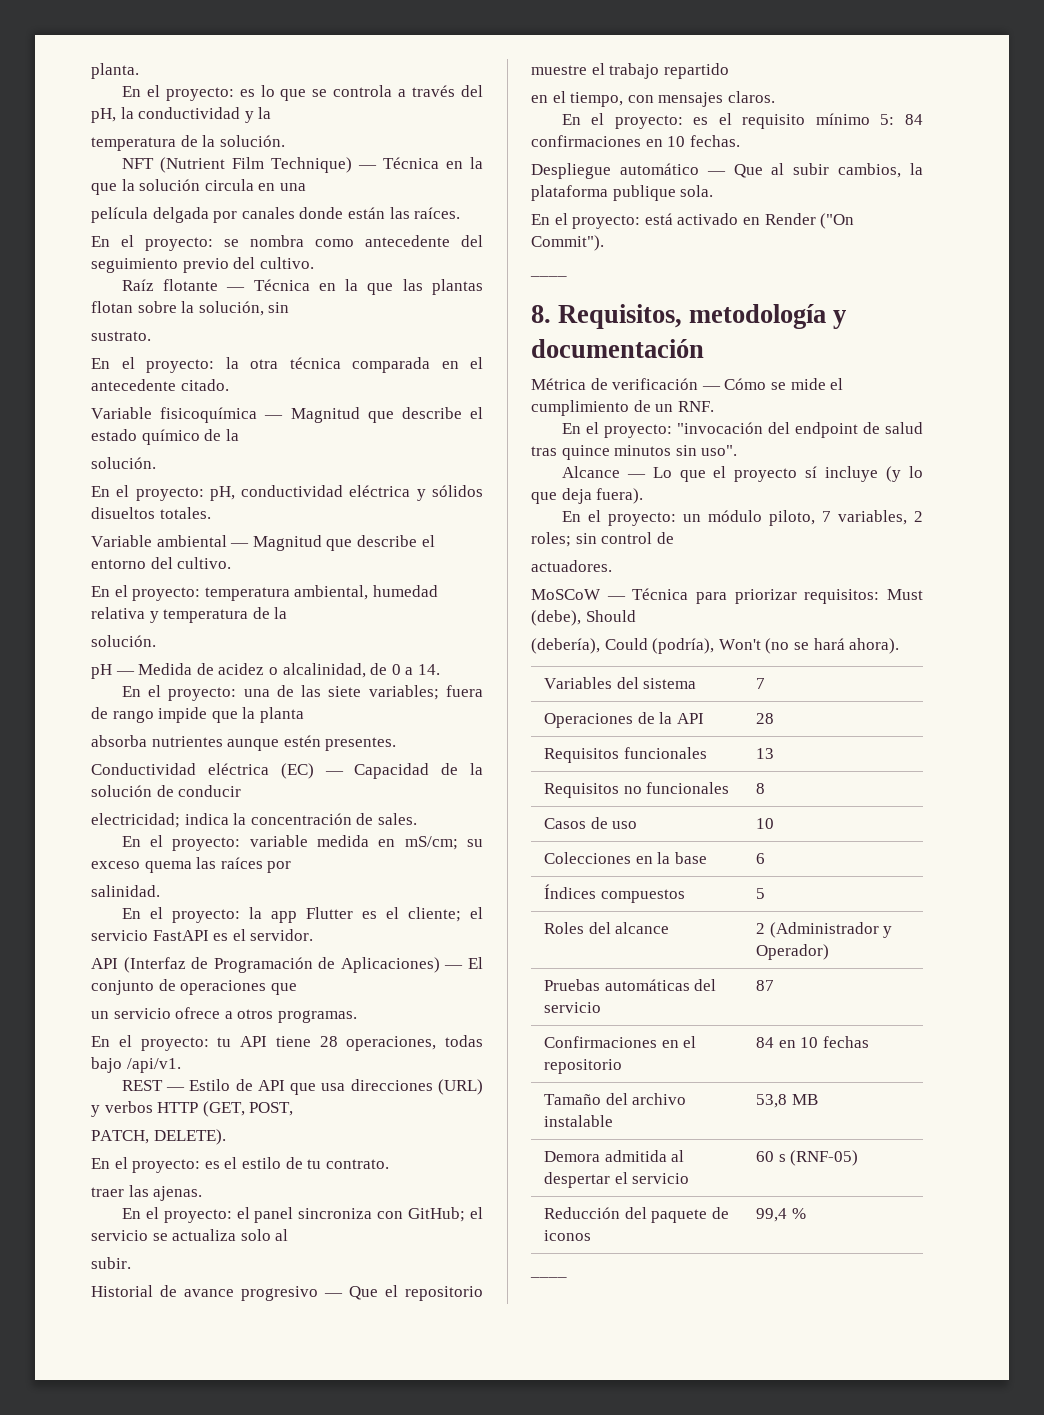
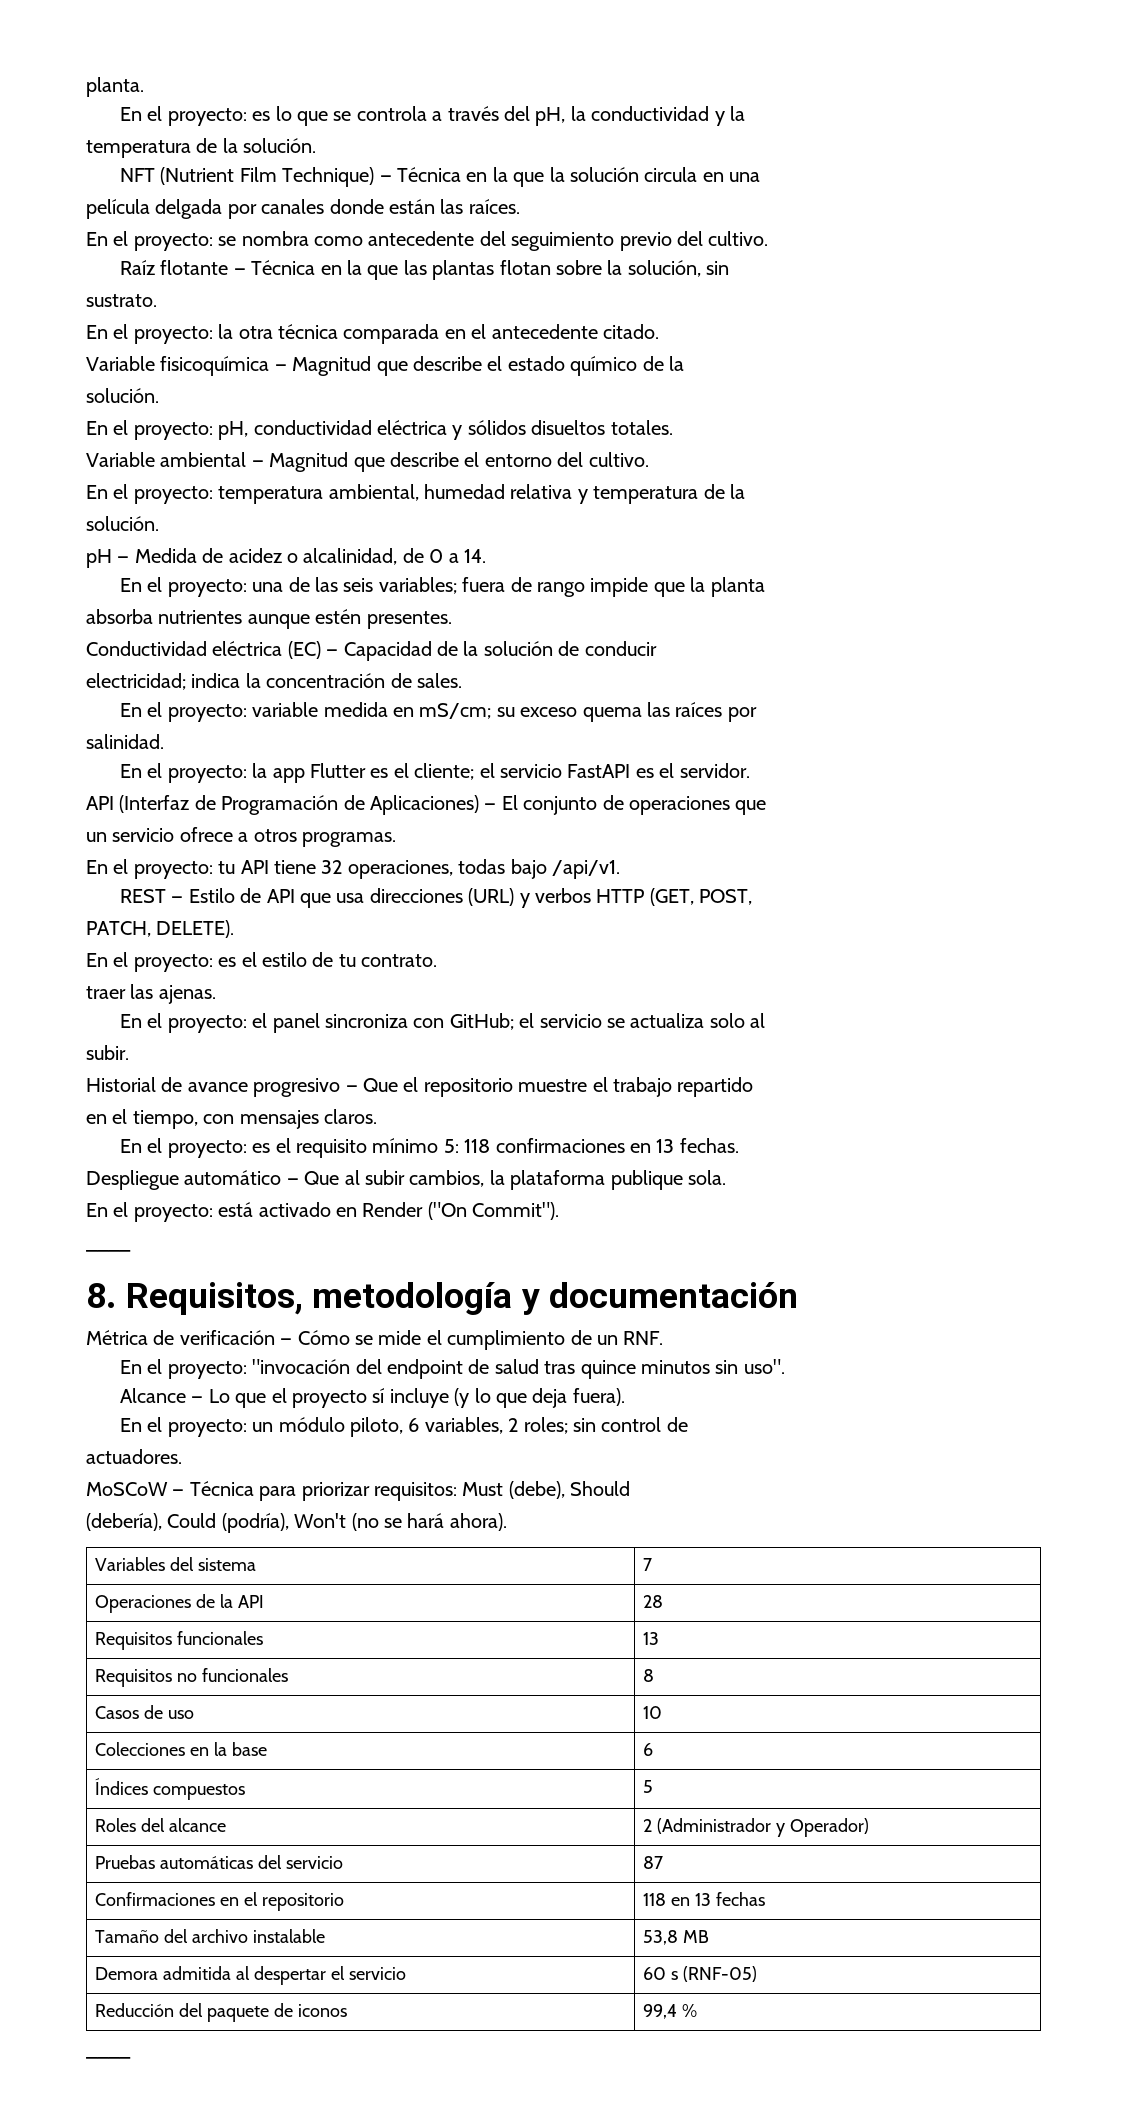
[328,686,362,697] siete -> [343,578,374,592] seis
[319,1036,338,1047] 28 -> [321,860,343,874] 32
[905,114,923,125] 84 -> [464,1139,491,1153] 118
[667,136,686,147] 10 -> [656,1139,675,1153] 13
[821,511,831,522] 7 -> [408,1418,420,1432] 6
[756,1037,819,1048] 84 en 10 -> [643,1893,711,1906] 118 en 13

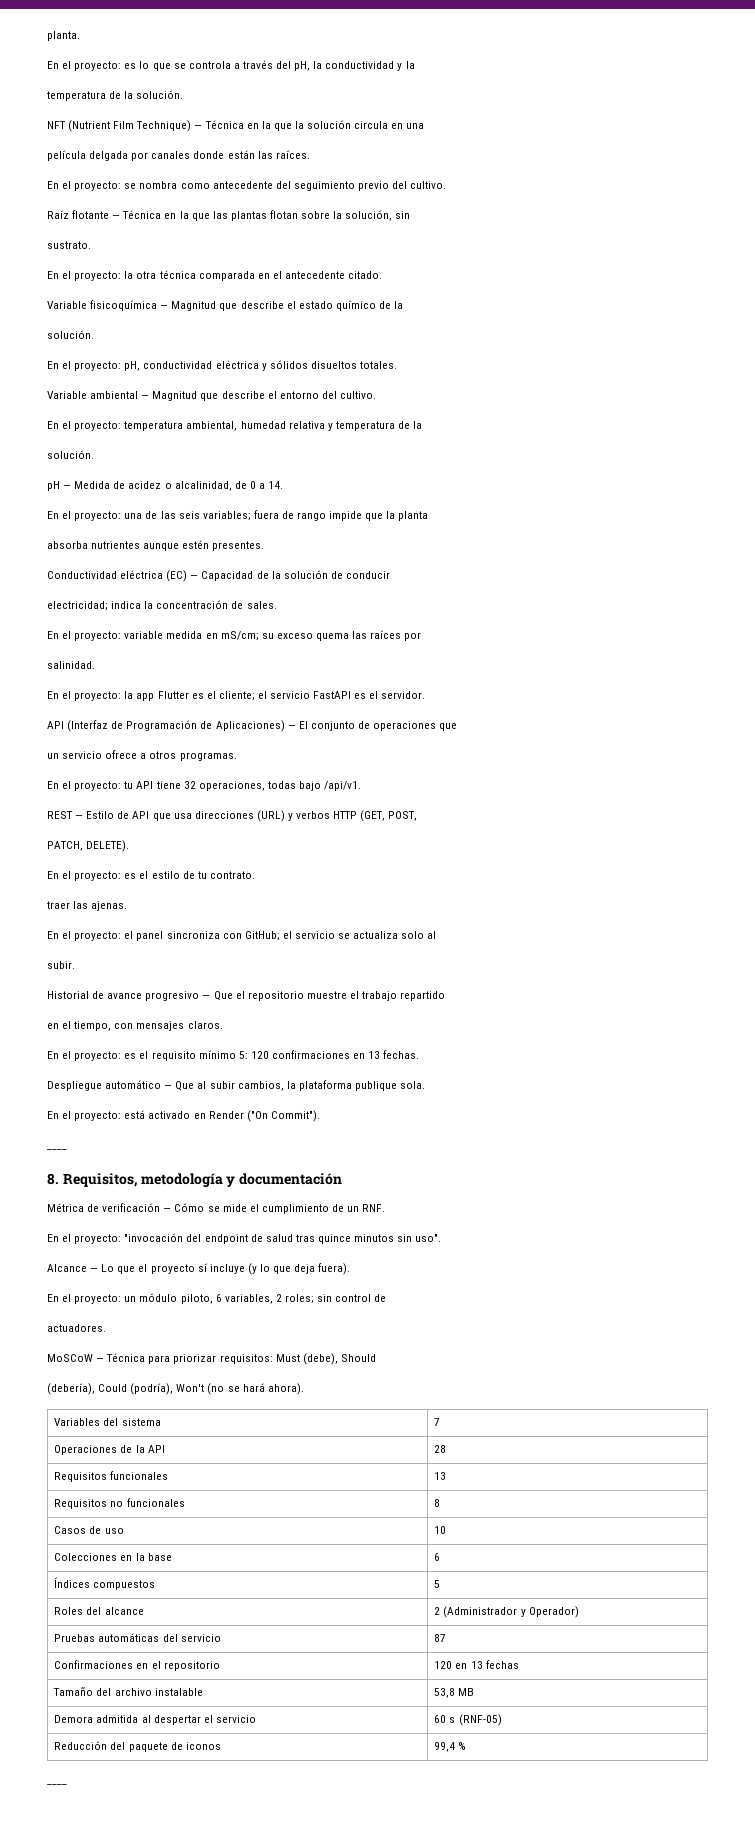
[464,1139,491,1153] 118 -> [250,1051,269,1059] 120
[643,1893,667,1906] 118 -> [434,1661,453,1669] 120

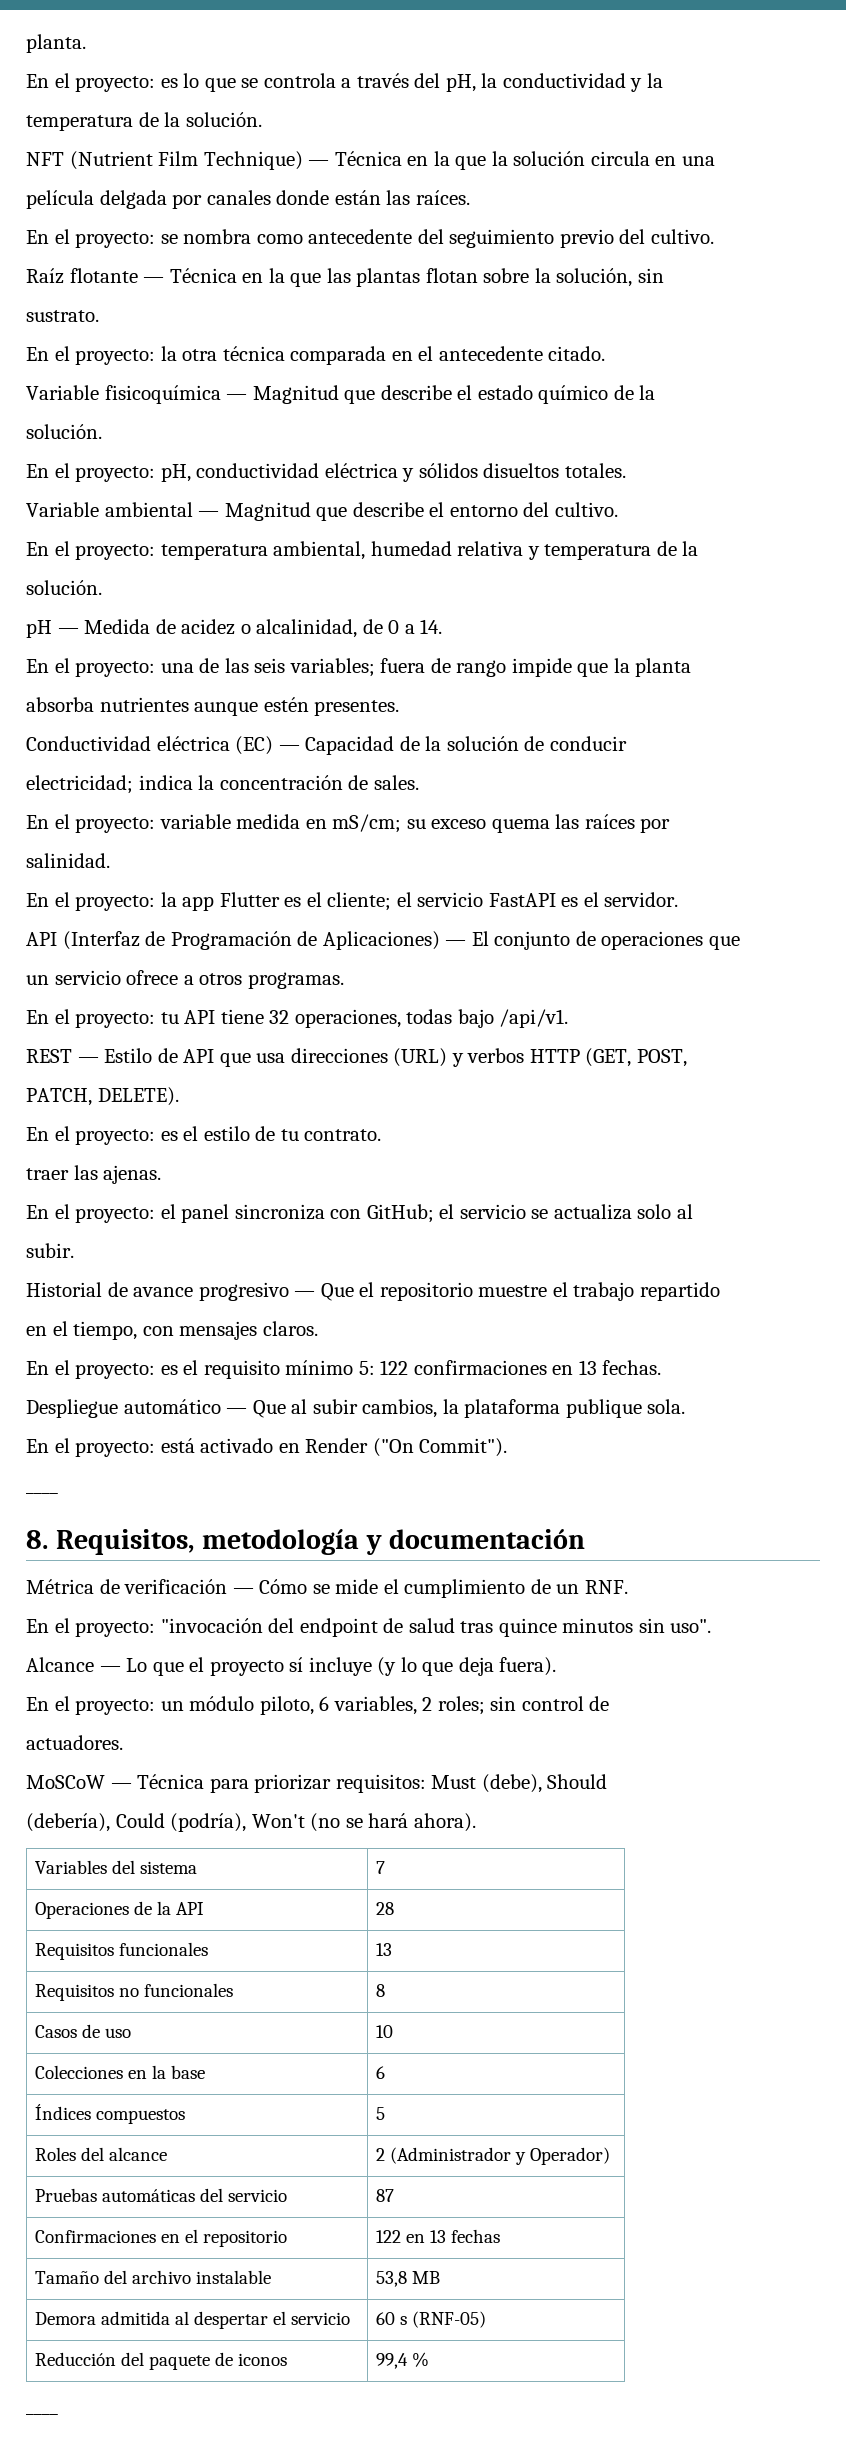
[250,1051,269,1059] 120 -> [380,1360,409,1375] 122
[434,1661,453,1669] 120 -> [376,2230,402,2243] 122

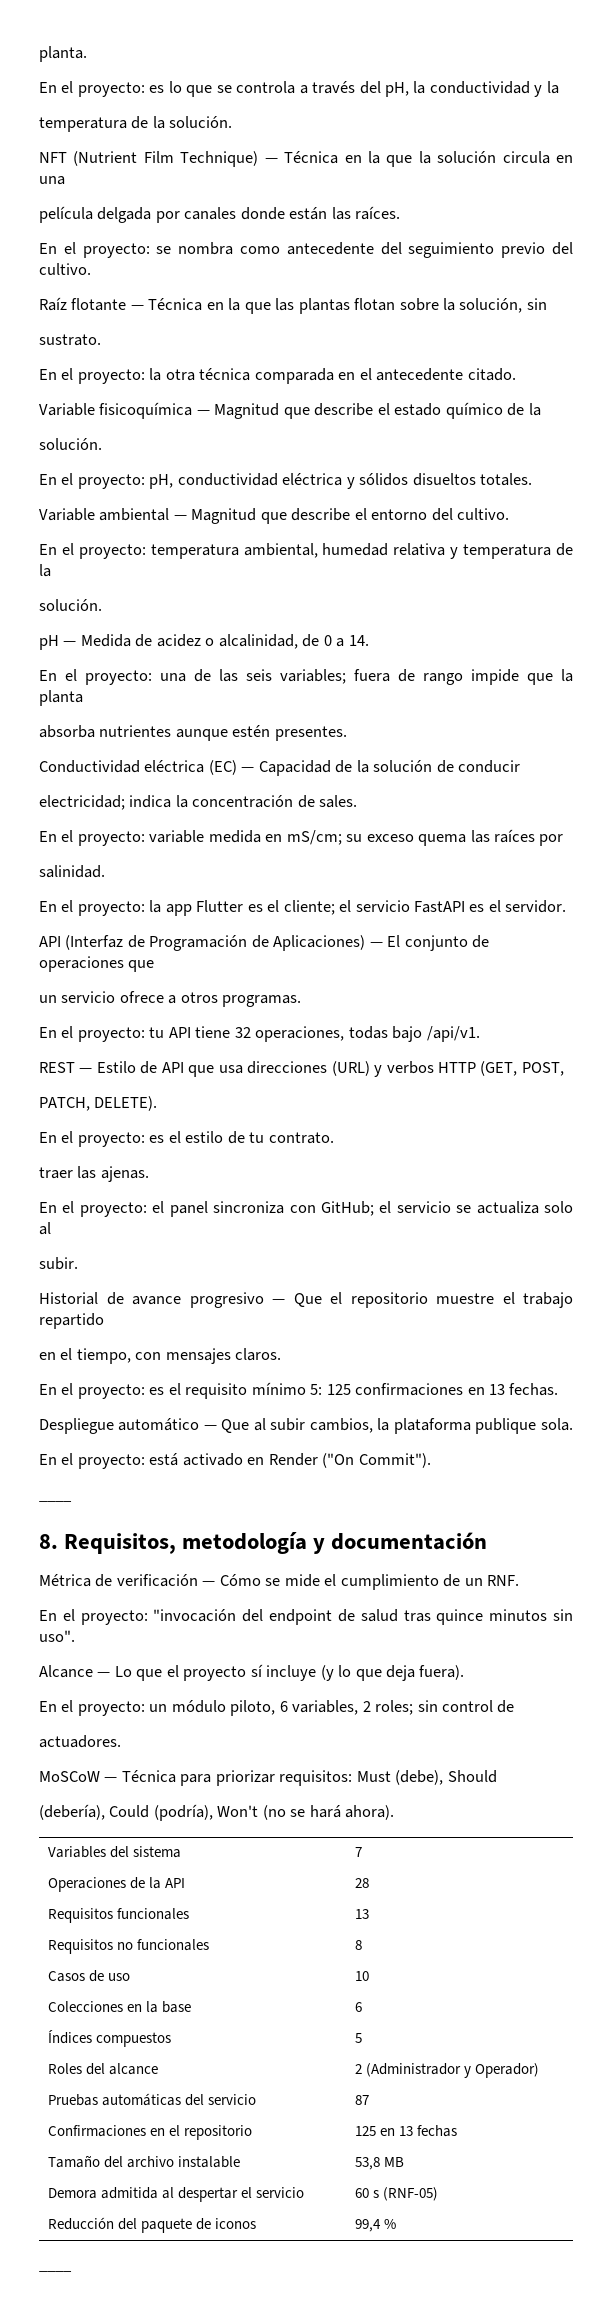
[380,1360,409,1375] 122 -> [326,1384,351,1395] 125
[376,2230,402,2243] 122 -> [354,2126,376,2136] 125

